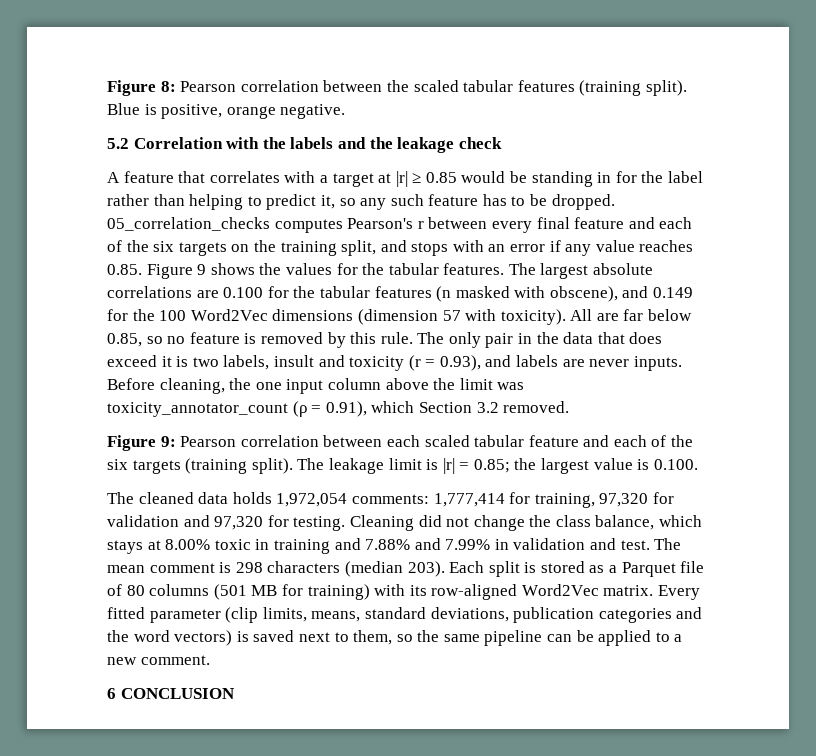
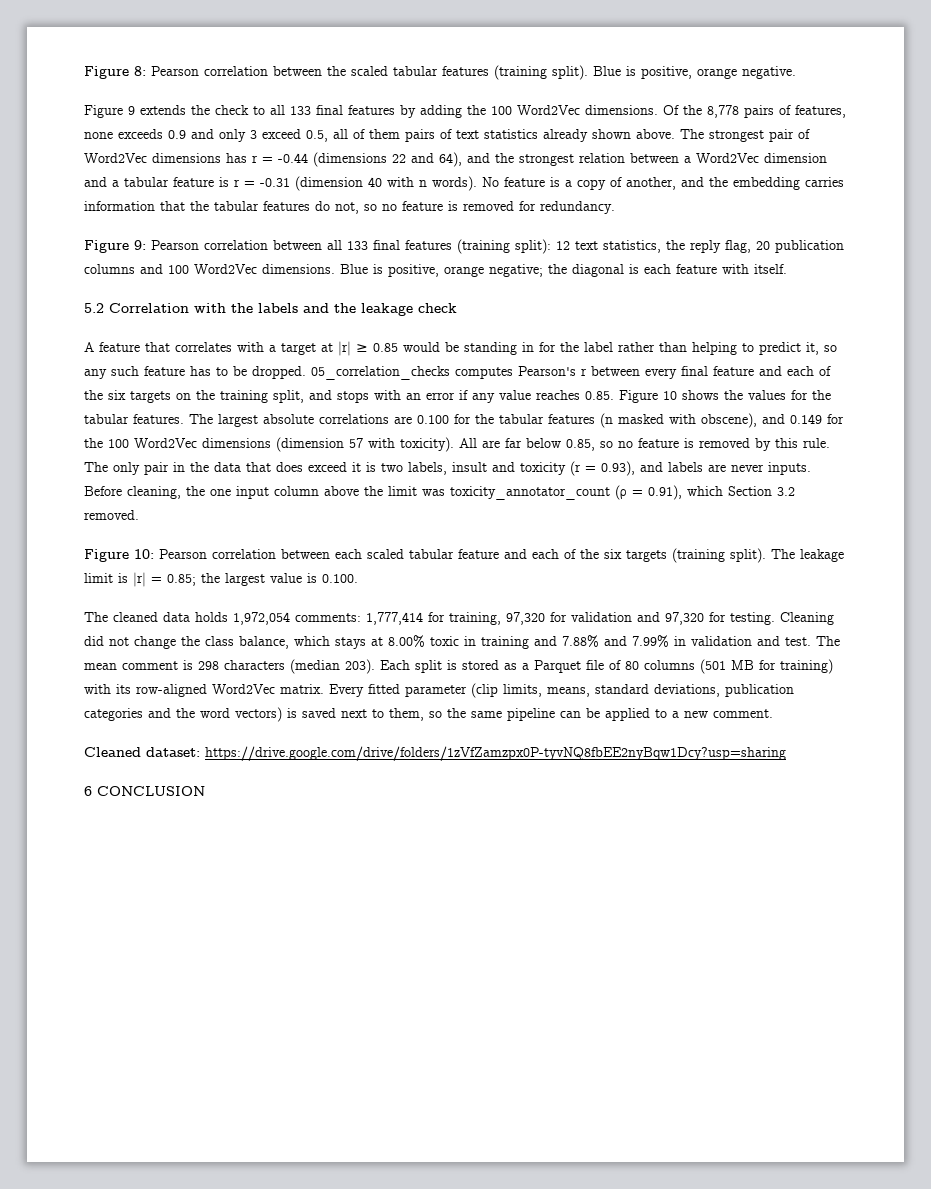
(346, 111) none -> [84,105,846,118] [84,129,810,142] [84,152,827,167] [84,176,844,191] [84,201,615,214] [84,239,844,254] [84,264,787,277] // Figure 9 extends the check to all 133 final features by adding the 100 Word2Vec dimensions. Of the 8,778 pairs of features, none exceeds 0.9 and only 3 exceed 0.5, all of them pairs of text statistics already shown above. The strongest pair of Word2Vec dimensions has r = -0.44 (dimensions 22 and 64), and the strongest relation between a Word2Vec dimension and a tabular feature is r = -0.31 (dimension 40 with n words). No feature is a copy of another, and the embedding carries information that the tabular features do not, so no feature is removed for redundancy. // Figure 9: Pearson correlation between all 133 final features (training split): 12 text statistics, the reply flag, 20 publication columns and 100 Word2Vec dimensions. Blue is positive, orange negative; the diagonal is each feature with itself.
[197,264,207,275] 9 -> [663,391,677,400] 10
[160,436,176,447] 9: -> [134,549,154,559] 10:
(210, 660) none -> [84,746,786,761] // Cleaned dataset: https://drive.google.com/drive/folders/1zVfZamzpx0P-tyvNQ8fbEE2nyBqw1Dcy?usp=sharing

